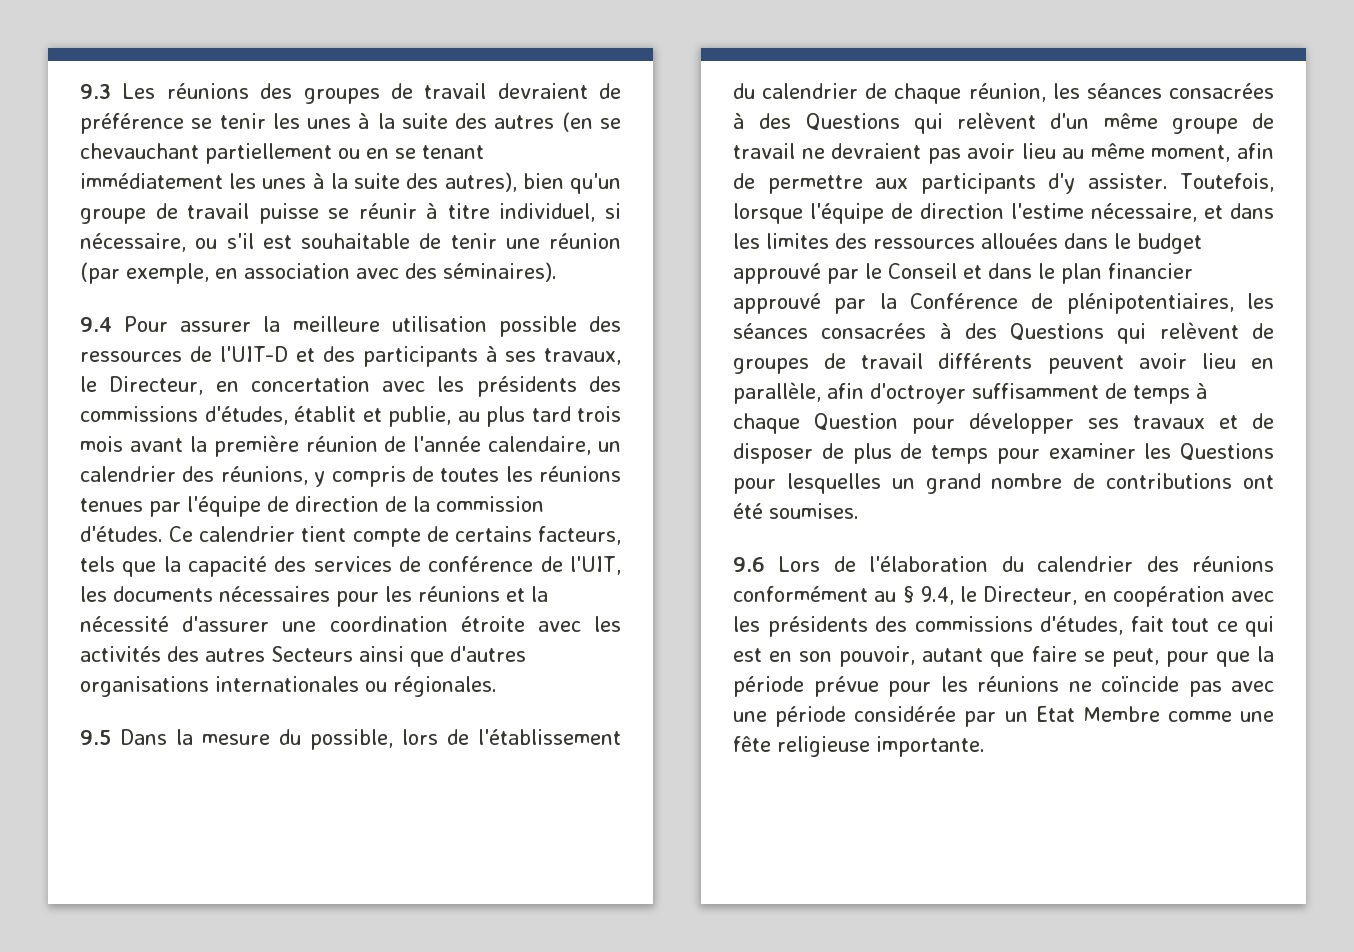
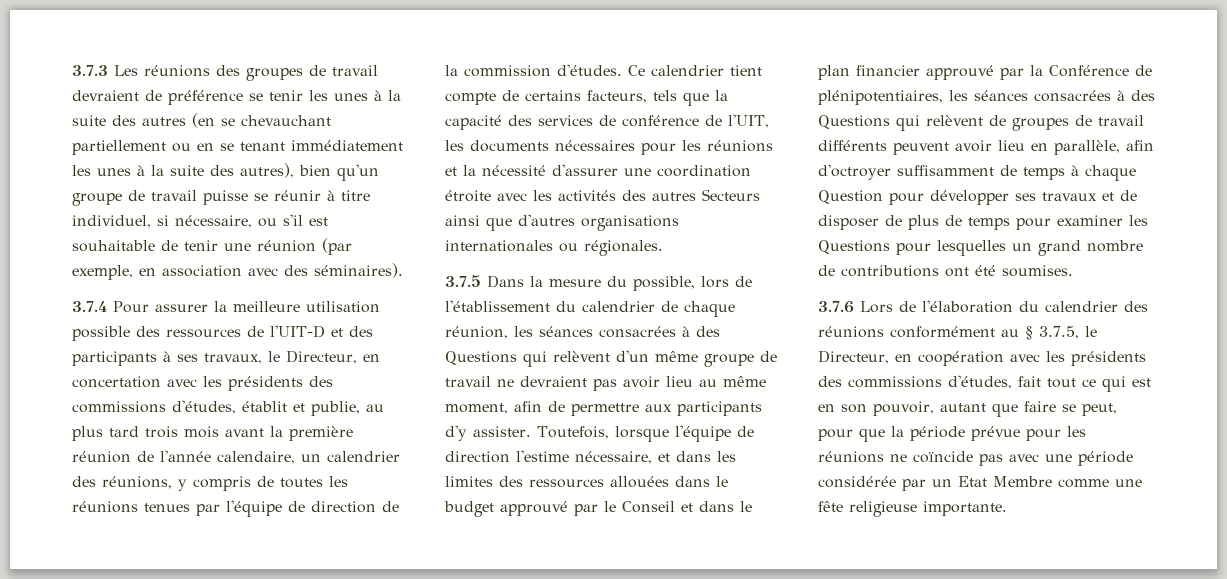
[80,84,111,99] 9.3 -> [72,65,108,76] 3.7.3
[80,317,112,332] 9.4 -> [72,301,107,312] 3.7.4
[80,730,111,745] 9.5 -> [445,275,481,287] 3.7.5
[733,557,765,572] 9.6 -> [818,301,854,313] 3.7.6
[920,586,954,605] 9.4, -> [1039,326,1079,339] 3.7.5,

